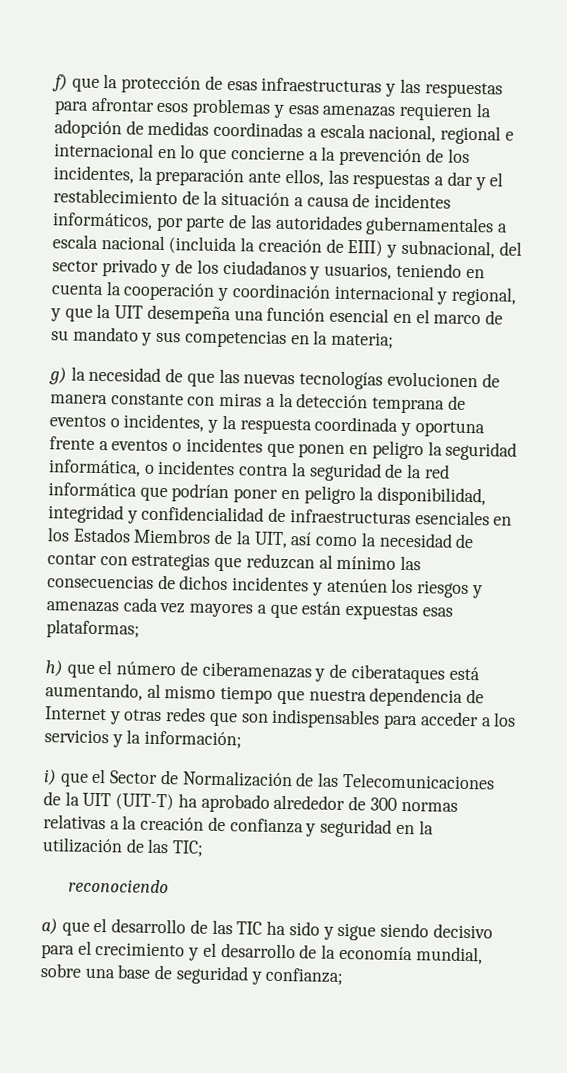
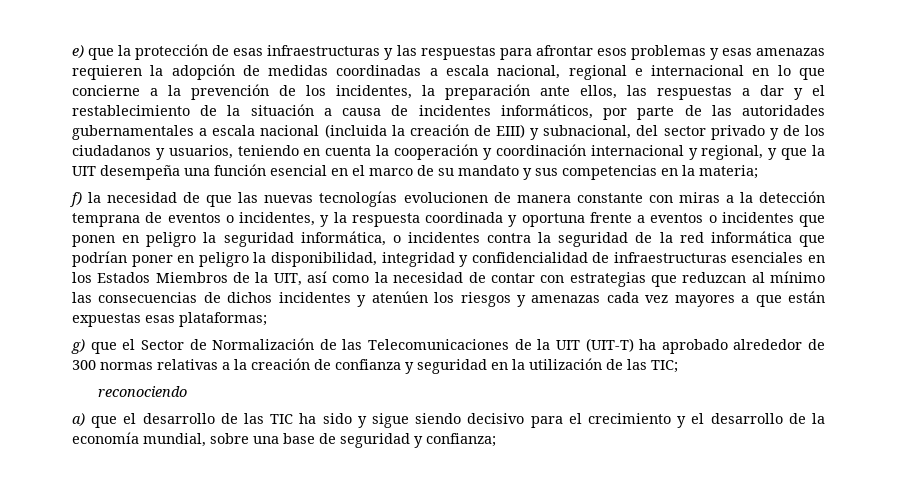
[52,74,68,92] f) -> [72,45,84,58] e)
[49,367,67,385] g) -> [69,192,82,207] f)
[45,660,480,684] [45,682,485,707] [45,706,517,730] [44,729,243,749] [43,769,57,786] h) que el número de ciberamenazas y de ciberataques está aumentando, al mismo tiempo que nuestra dependencia de Internet y otras redes que son indispensables para acceder a los servicios y la información; // i) -> [71,339,85,354] g)

